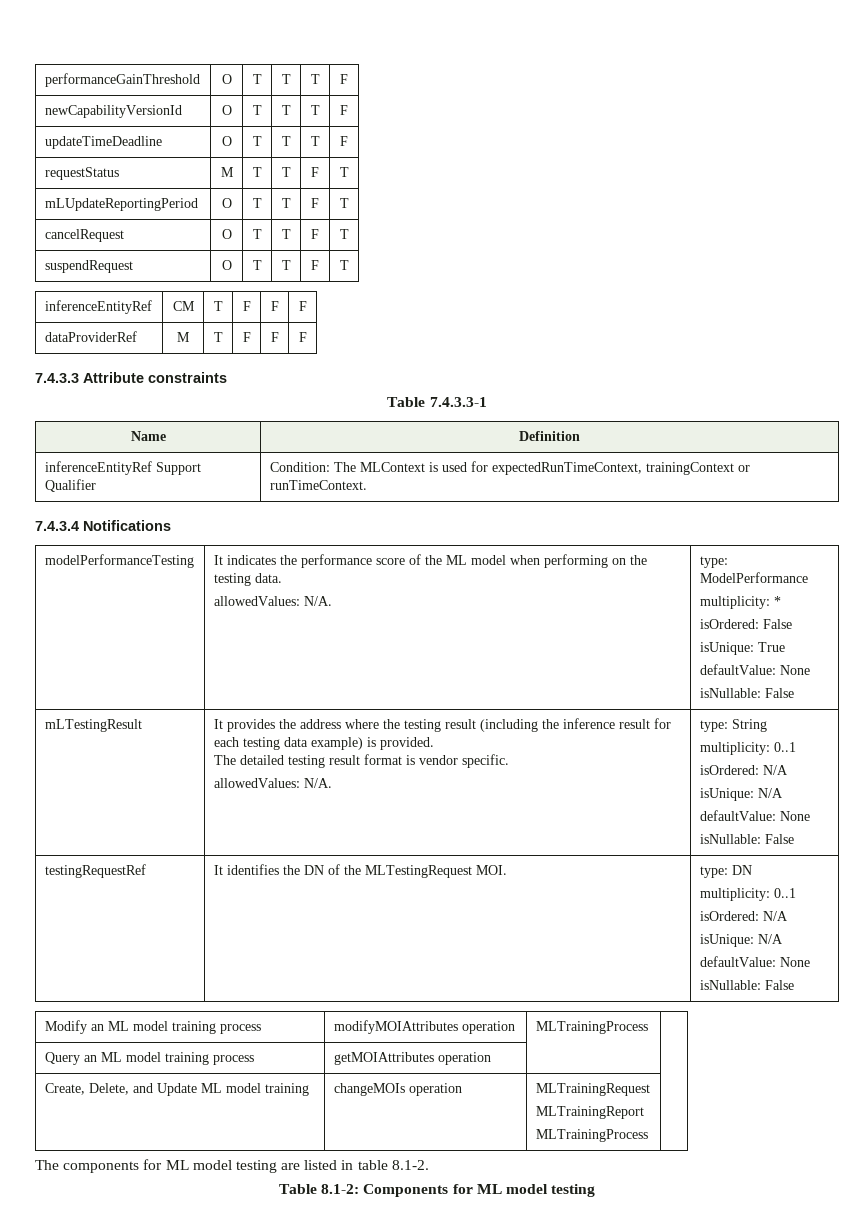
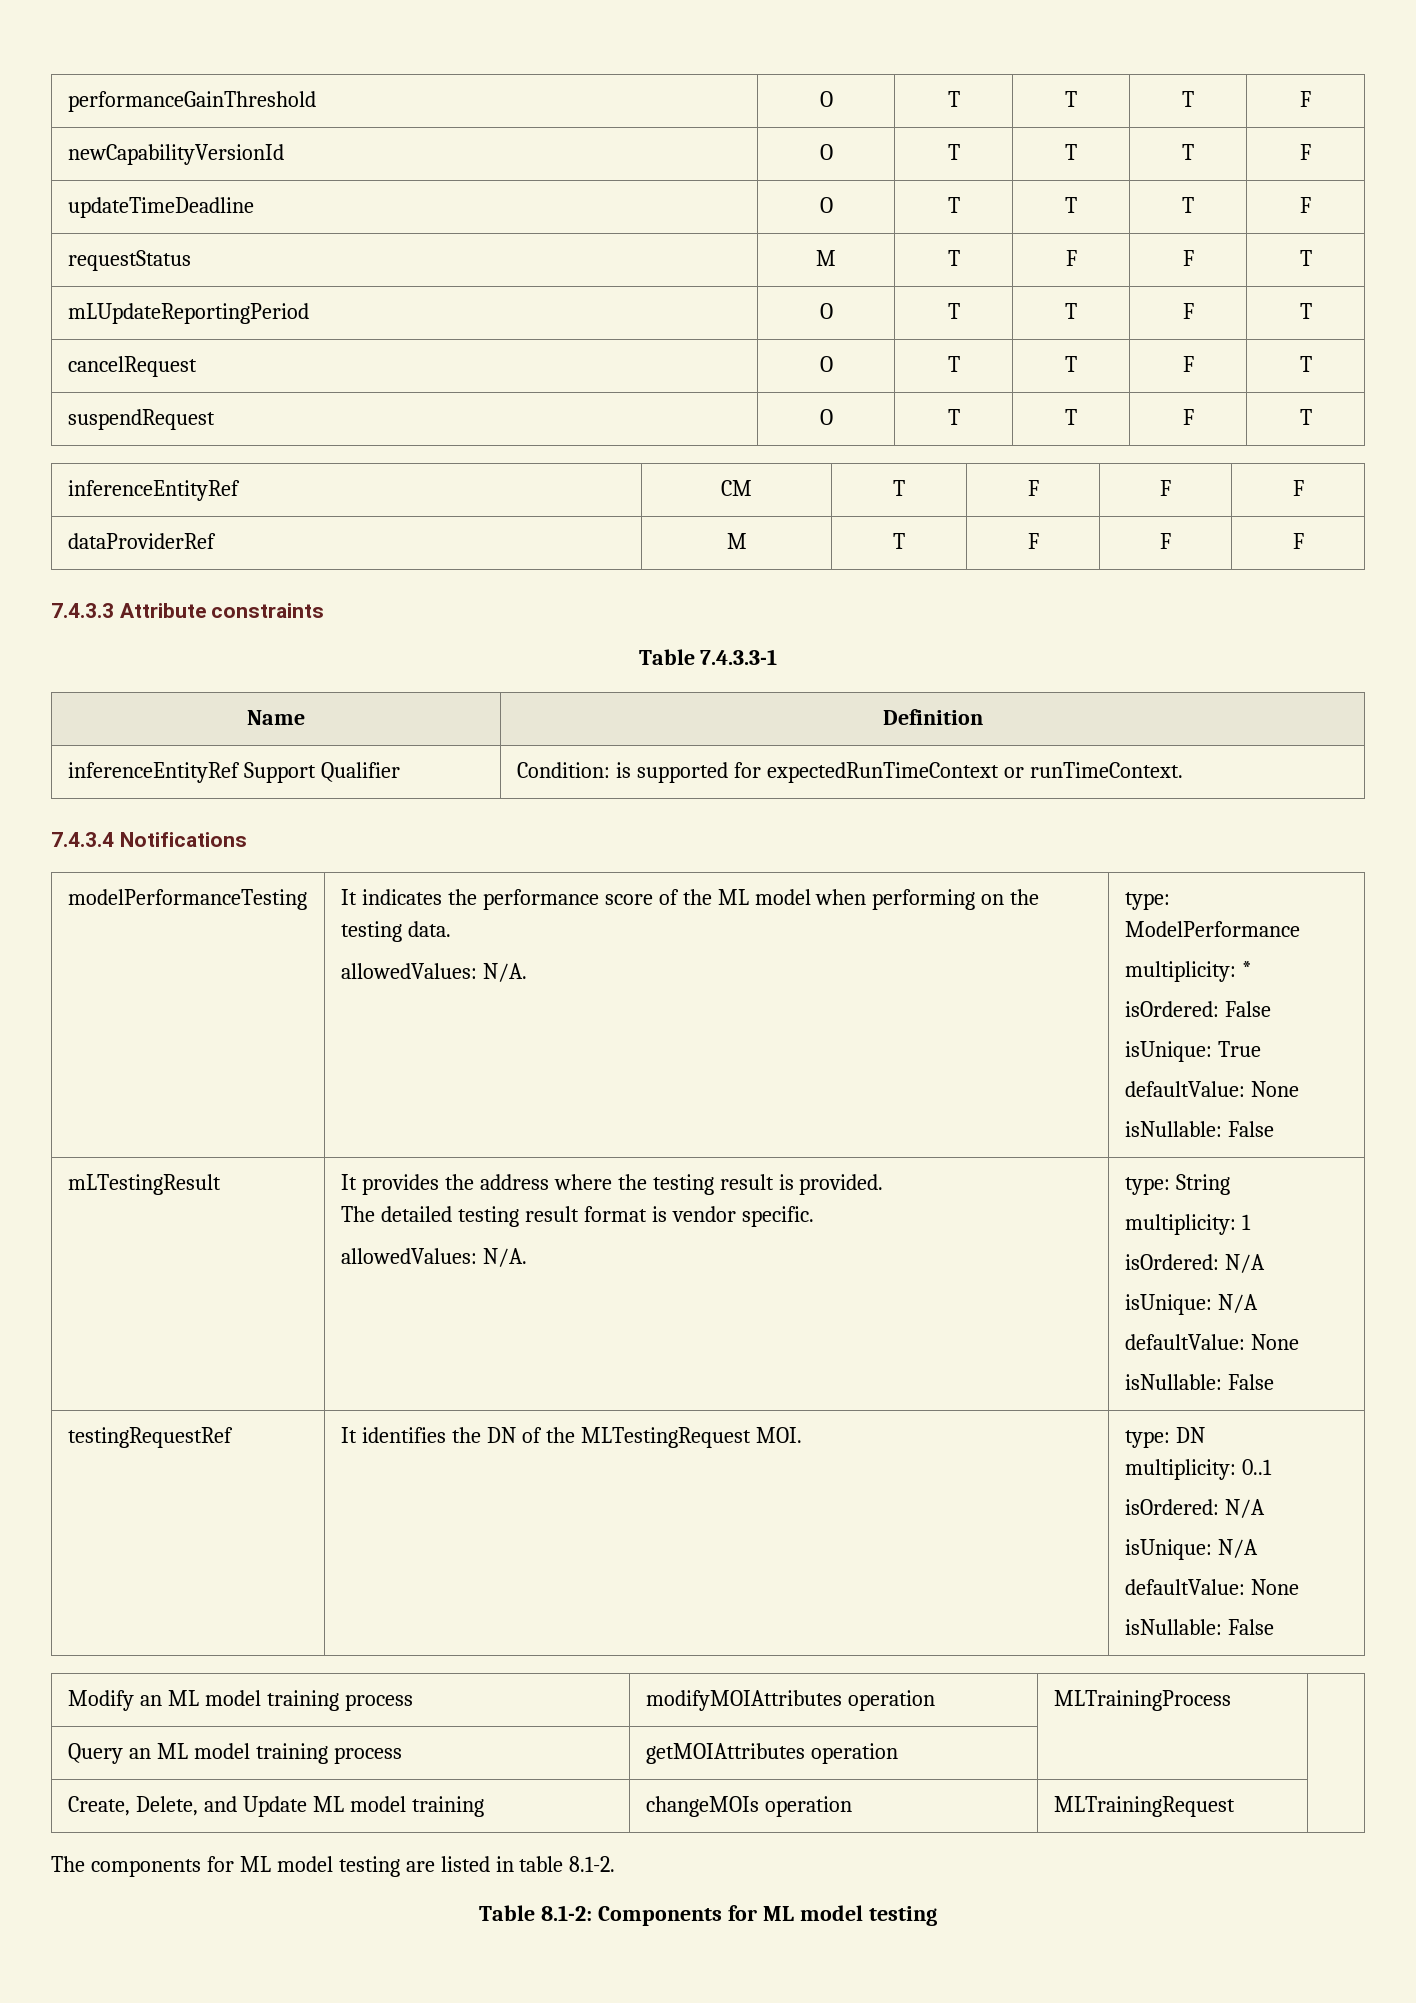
[281,167,291,177] T -> [1065,250,1077,266] F
[333,461,734,475] The MLContext is used for expectedRunTimeContext, trainingContext -> [615,762,999,783] is supported for expectedRunTimeContext
[479,718,671,732] [213,737,363,750] (including the inference result for each testing data example) -> (774, 1182) none
[773,742,796,752] 0..1 -> [1241,1214,1251,1230] 1
[535,1106,644,1119] [535,1129,648,1142] // MLTrainingReport // MLTrainingProcess -> (1235, 1806) none

